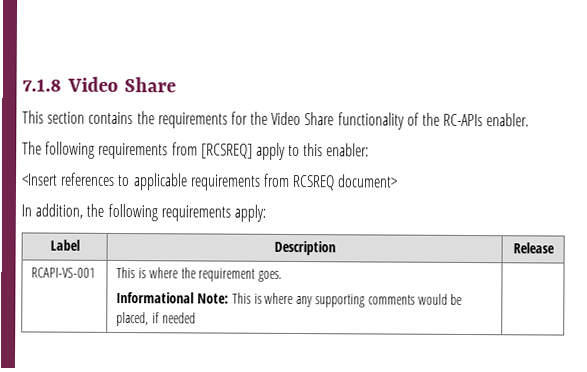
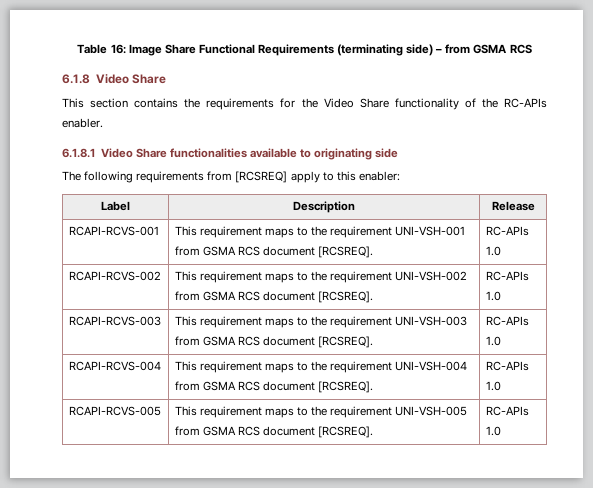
[22,78,61,92] 7.1.8 -> [77,44,532,56] [62,74,90,84] Table 16: Image Share Functional Requirements (terminating side) – from GSMA RCS // 6.1.8
(530, 120) none -> [62,148,399,160] // 6.1.8.1 Video Share functionalities available to originating side
[21,172,399,191] [21,203,266,222] // <Insert references to applicable requirements from RCSREQ document> // In addition, the following requirements apply: -> (400, 176) none
[31,267,97,278] [116,266,283,282] [116,291,463,308] [116,311,196,327] RCAPI-VS-001 | This is where the requirement goes. // Informational Note: This is where any supporting comments would be placed, if needed | -> [68,226,159,236] [174,226,466,238] [174,246,374,258] [485,226,529,236] [485,246,501,256] [68,271,161,281] [174,271,468,283] [174,291,374,303] [485,271,529,281] [485,291,501,301] [68,316,161,326] [174,316,468,328] [174,336,374,348] [485,316,529,326] [485,336,501,346] [68,361,161,371] [174,361,468,373] [174,381,374,393] [485,361,529,371] [485,381,501,391] [68,406,161,416] [174,406,468,418] [174,426,374,438] [485,406,529,416] [485,426,501,436] RCAPI-RCVS-001 | This requirement maps to the requirement UNI-VSH-001 from GSMA RCS document [RCSREQ]. | RC-APIs 1.0 // RCAPI-RCVS-002 | This requirement maps to the requirement UNI-VSH-002 from GSMA RCS document [RCSREQ]. | RC-APIs 1.0 // RCAPI-RCVS-003 | This requirement maps to the requirement UNI-VSH-003 from GSMA RCS document [RCSREQ]. | RC-APIs 1.0 // RCAPI-RCVS-004 | This requirement maps to the requirement UNI-VSH-004 from GSMA RCS document [RCSREQ]. | RC-APIs 1.0 // RCAPI-RCVS-005 | This requirement maps to the requirement UNI-VSH-005 from GSMA RCS document [RCSREQ]. | RC-APIs 1.0

